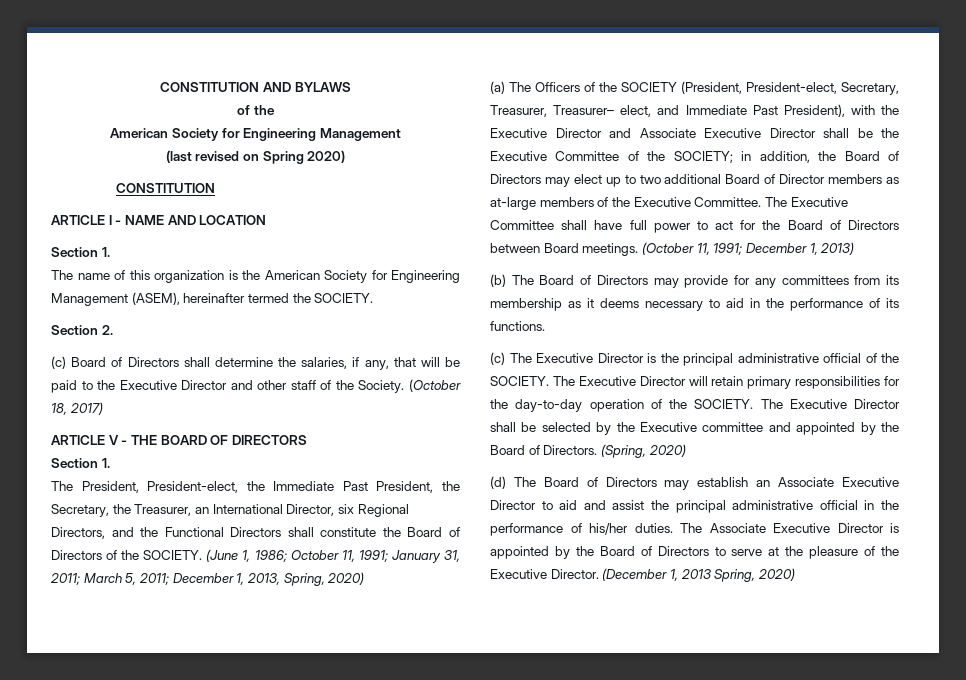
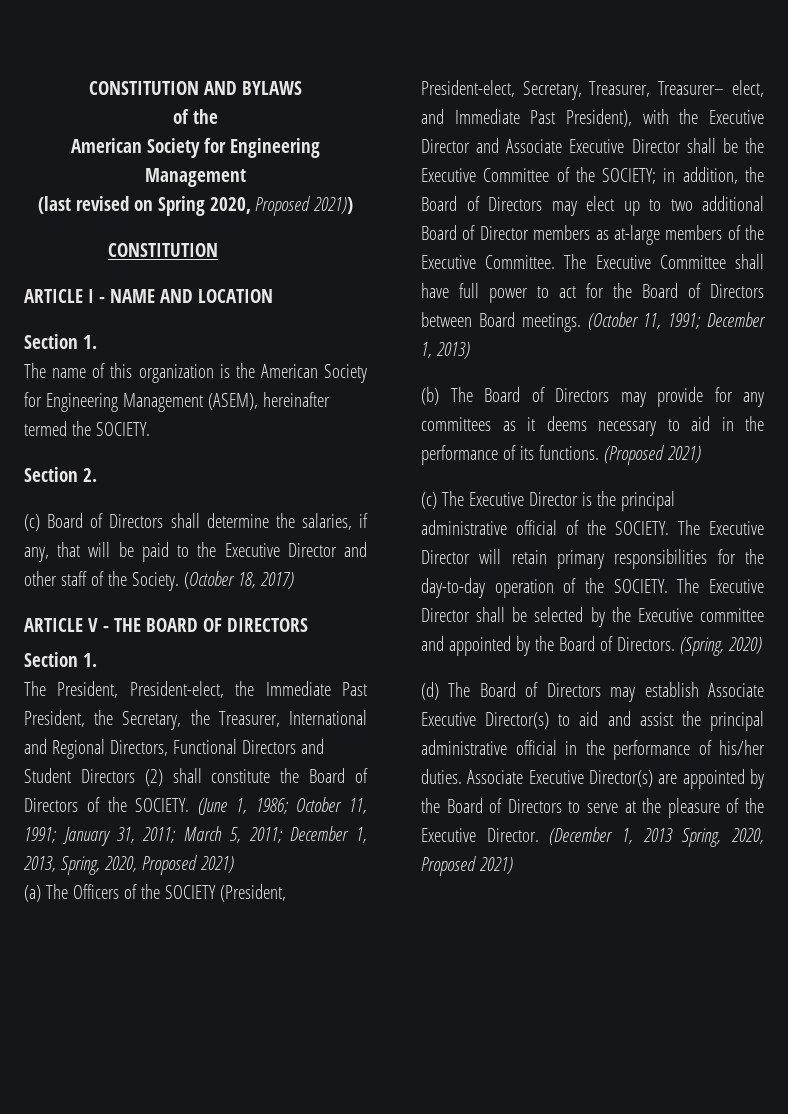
[307,150,346,163] 2020) -> [209,196,354,216] 2020, Proposed 2021))
[194,504,409,517] [51,527,282,539] an International Director, six Regional Directors, and the Functional Directors -> [288,710,367,725] [24,739,324,759] [24,768,163,786] International and Regional Directors, Functional Directors and Student Directors (2)
[327,572,365,585] 2020) -> [103,855,234,875] 2020, Proposed 2021)
[854,275,899,285] [490,298,562,311] from its membership -> (491, 424) none
(545, 326) none -> [603,445,701,465] (Proposed 2021)
[756,477,899,487] [490,500,536,510] an Associate Executive Director -> [708,683,764,697] [421,712,550,729] Associate Executive Director(s)
[680,523,899,533] The Associate Executive Director is -> [467,770,678,787] Associate Executive Director(s) are
[757,568,795,581] 2020) -> [731,828,764,844] [421,856,513,876] 2020, Proposed 2021)

